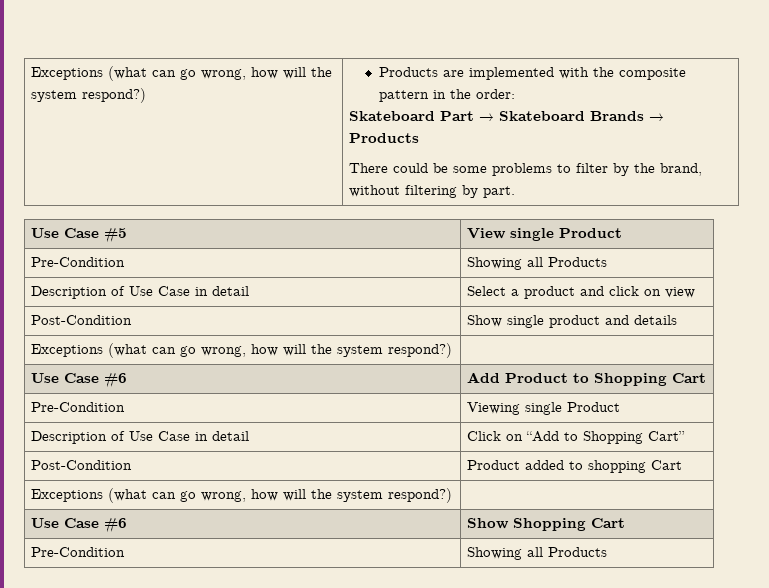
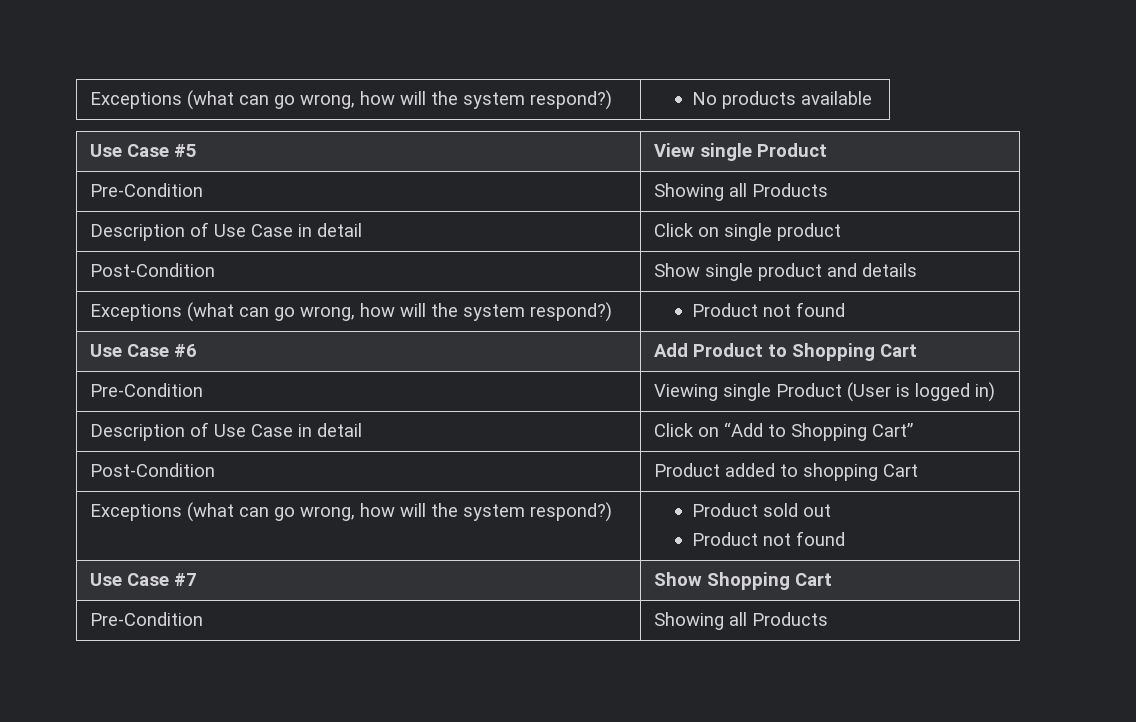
[378,67,686,80] [378,89,515,102] [348,111,664,121] [348,133,419,143] [348,163,702,176] [348,185,515,198] Products are implemented with the composite pattern in the order: // Skateboard Part → Skateboard Brands → Products // There could be some problems to filter by the brand, without filtering by part. -> [691,91,872,109] No products available
[466,286,695,299] Select a product and click on view -> [653,223,841,241] Click on single product
(452, 350) none -> [691,302,845,317] Product not found
(620, 407) none -> [846,382,995,402] (User is logged in)
[30,517,127,533] // Use Case #6 -> [691,503,831,517] [691,531,845,546] [89,573,197,586] Product sold out // Product not found // Use Case #7

